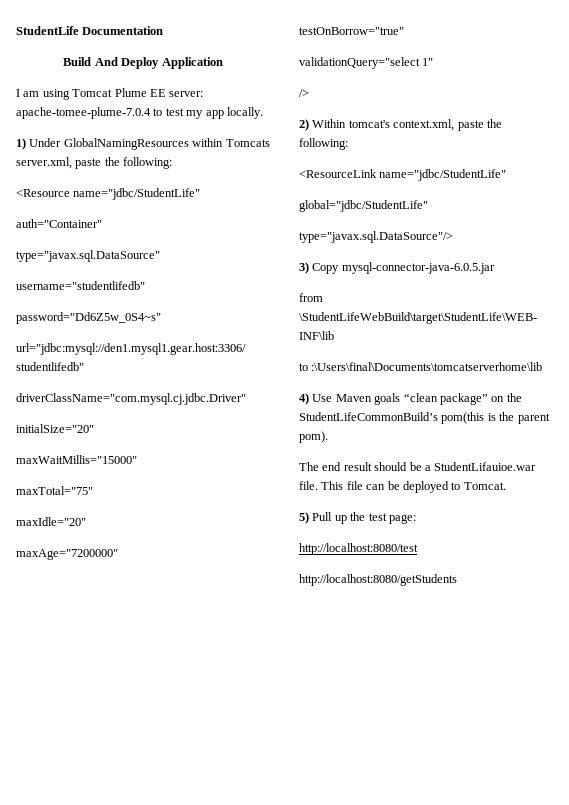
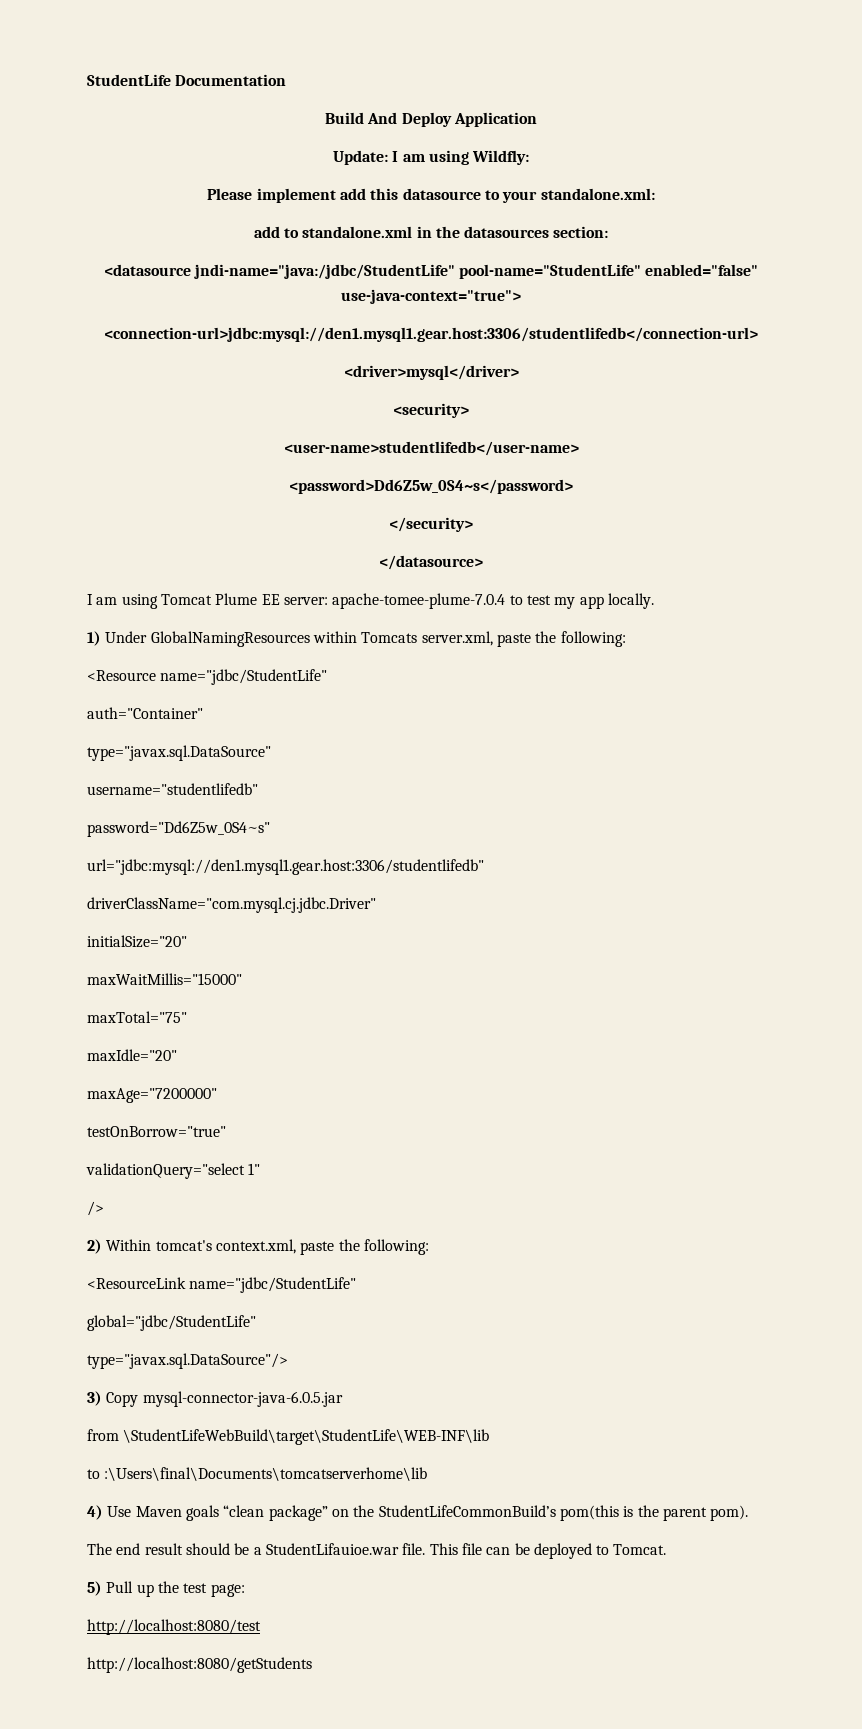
(223, 63) none -> [332,150,530,165] [207,188,655,203] [253,226,609,238] [103,264,759,279] [341,289,521,304] [104,327,758,342] [343,365,519,380] [393,403,469,418] [283,441,579,456] [289,479,573,494] [389,517,473,532] [379,555,483,570] // Update: I am using Wildfly: // Please implement add this datasource to your standalone.xml: // add to standalone.xml in the datasources section: // <datasource jndi-name="java:/jdbc/StudentLife" pool-name="StudentLife" enabled="false" use-java-context="true"> // <connection-url>jdbc:mysql://den1.mysql1.gear.host:3306/studentlifedb</connection-url> // <driver>mysql</driver> // <security> // <user-name>studentlifedb</user-name> // <password>Dd6Z5w_0S4~s</password> // </security> // </datasource>

